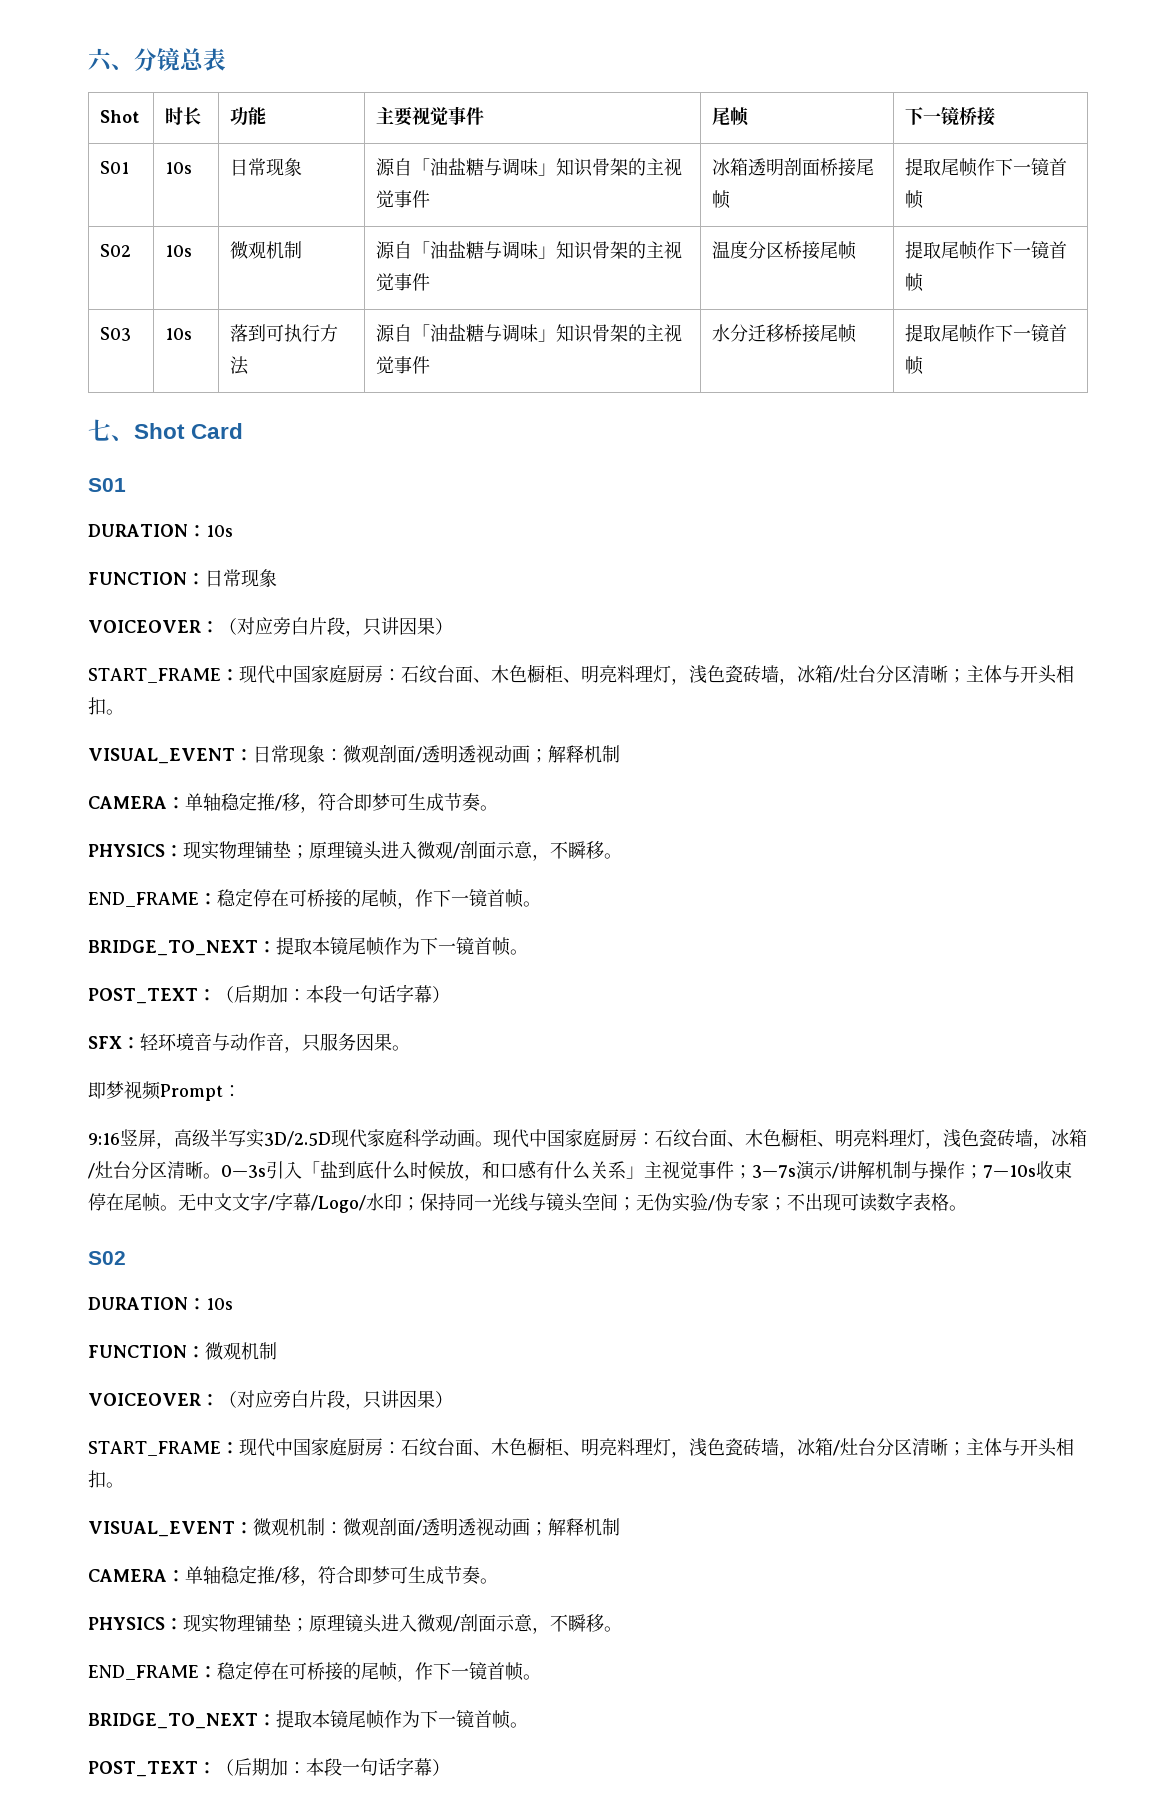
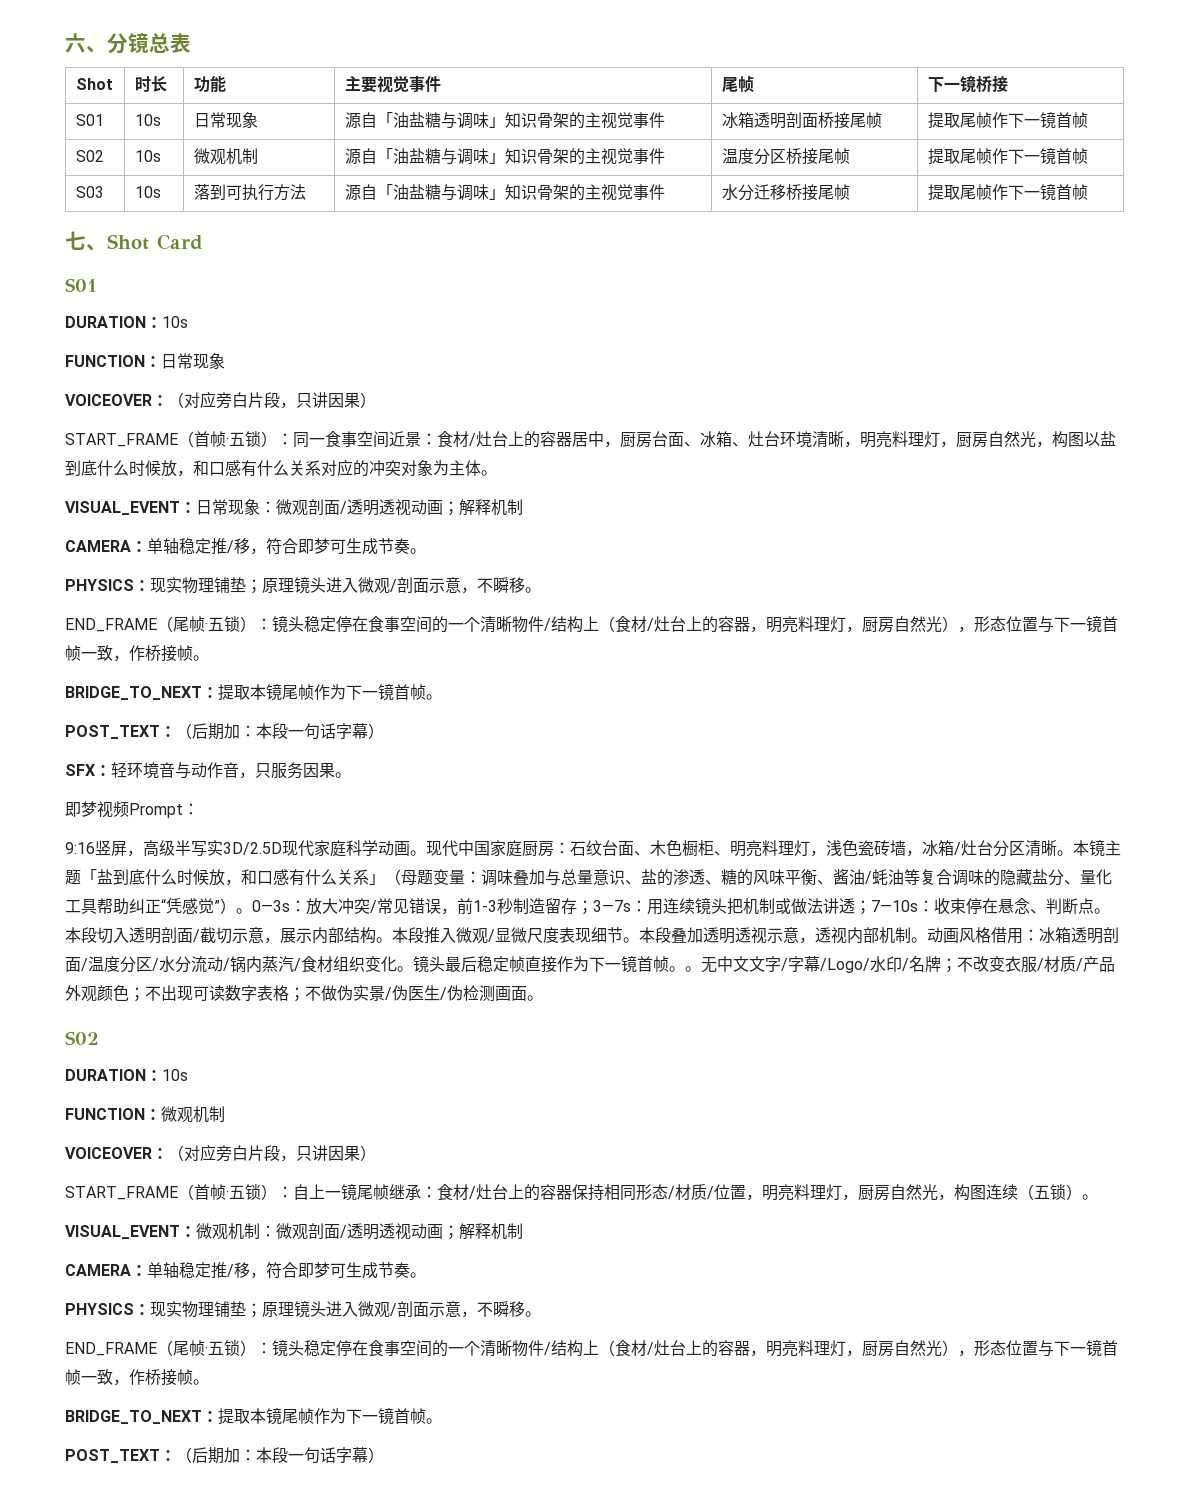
[220,664,1074,685] [88,697,106,715] ：现代中国家庭厨房：石纹台面、木色橱柜、明亮料理灯，浅色瓷砖墙，冰箱/灶台分区清晰；主体与开头相扣 -> [178,431,1116,448] [65,459,481,477] （首帧·五锁）：同一食事空间近景：食材/灶台上的容器居中，厨房台面、冰箱、灶台环境清晰，明亮料理灯，厨房自然光，构图以盐到底什么时候放，和口感有什么关系对应的冲突对象为主体
[199,888,505,909] ：稳定停在可桥接的尾帧，作下一镜首 -> [157,615,1118,633] [65,645,177,662] （尾帧·五锁）：镜头稳定停在食事空间的一个清晰物件/结构上（食材/灶台上的容器，明亮料理灯，厨房自然光），形态位置与下一镜首帧一致，作桥接
[221,1161,302,1179] 0—3s引入 -> [1073,839,1121,857] [65,870,81,885] 本镜主题
[644,1161,1072,1180] [88,1193,161,1212] 主视觉事件；3—7s演示/讲解机制与操作；7—10s收束停在尾帧 -> [385,869,1112,886] [65,897,1110,915] [65,927,1119,944] [65,955,685,973] （母题变量：调味叠加与总量意识、盐的渗透、糖的风味平衡、酱油/蚝油等复合调味的隐藏盐分、量化工具帮助纠正“凭感觉”）。0—3s：放大冲突/常见错误，前1-3秒制造留存；3—7s：用连续镜头把机制或做法讲透；7—10s：收束停在悬念、判断点。本段切入透明剖面/截切示意，展示内部结构。本段推入微观/显微尺度表现细节。本段叠加透明透视示意，透视内部机制。动画风格借用：冰箱透明剖面/温度分区/水分流动/锅内蒸汽/食材组织变化。镜头最后稳定帧直接作为下一镜首帧。
[402,1193,769,1212] ；保持同一光线与镜头空间；无伪实验/伪专家 -> [902,956,1115,973] [65,985,129,1002] /名牌；不改变衣服/材质/产品外观颜色
(949, 1202) none -> [289,985,527,1002] ；不做伪实景/伪医生/伪检测画面
[220,1437,1074,1458] [88,1470,106,1488] ：现代中国家庭厨房：石纹台面、木色橱柜、明亮料理灯，浅色瓷砖墙，冰箱/灶台分区清晰；主体与开头相扣 -> [178,1183,1082,1201] （首帧·五锁）：自上一镜尾帧继承：食材/灶台上的容器保持相同形态/材质/位置，明亮料理灯，厨房自然光，构图连续（五锁）
[199,1661,505,1682] ：稳定停在可桥接的尾帧，作下一镜首 -> [157,1339,1118,1357] [65,1369,177,1386] （尾帧·五锁）：镜头稳定停在食事空间的一个清晰物件/结构上（食材/灶台上的容器，明亮料理灯，厨房自然光），形态位置与下一镜首帧一致，作桥接

